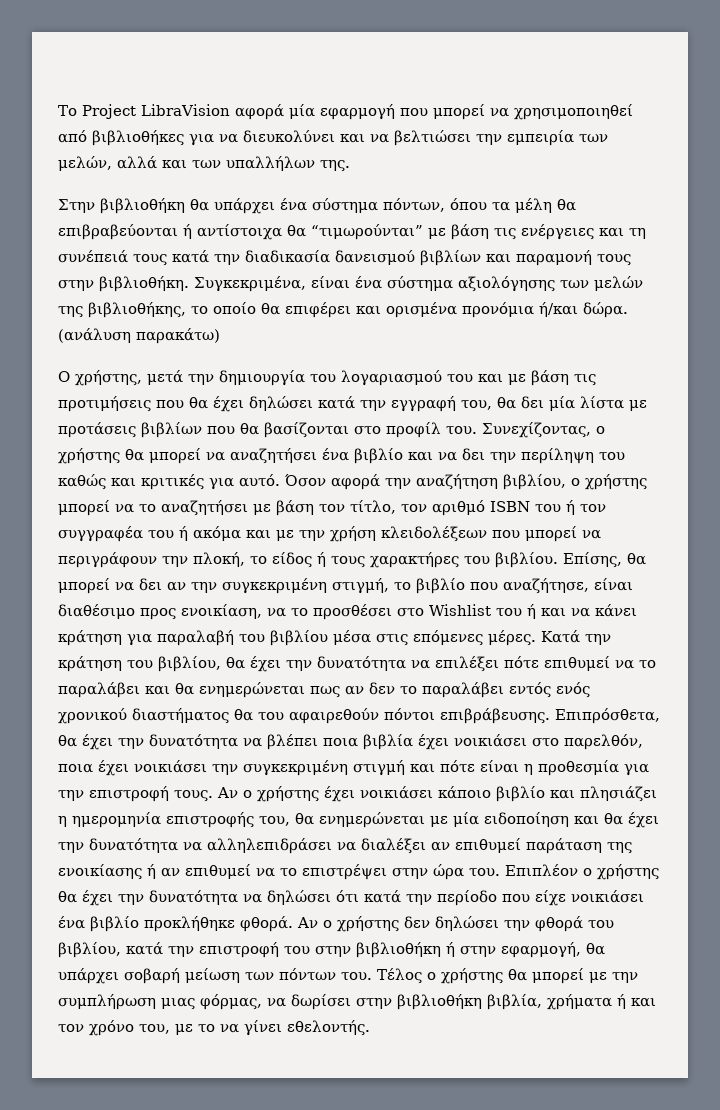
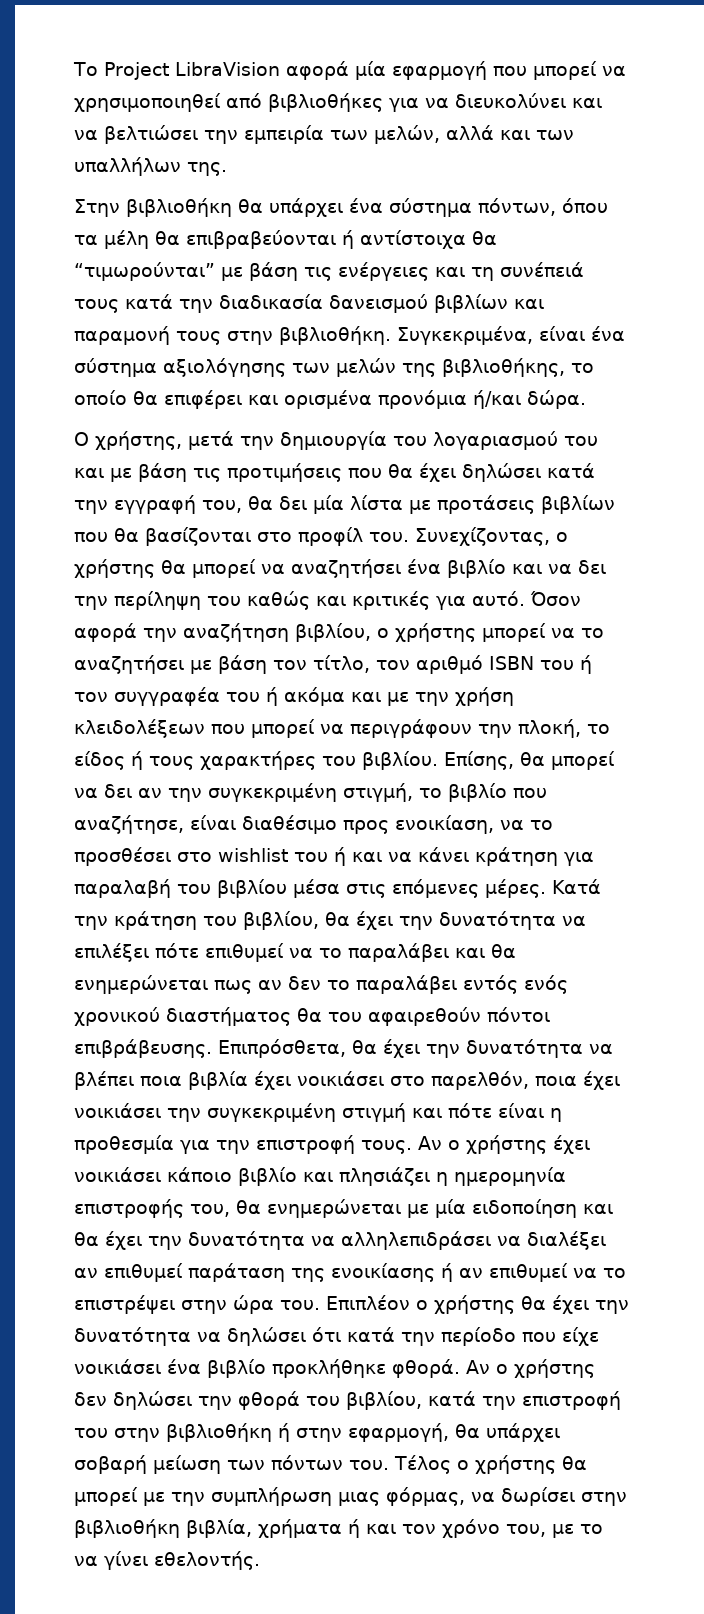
[58,328,220,344] (ανάλυση παρακάτω) -> (586, 399) none
[429,604,491,616] Wishlist -> [218,848,288,862] wishlist

